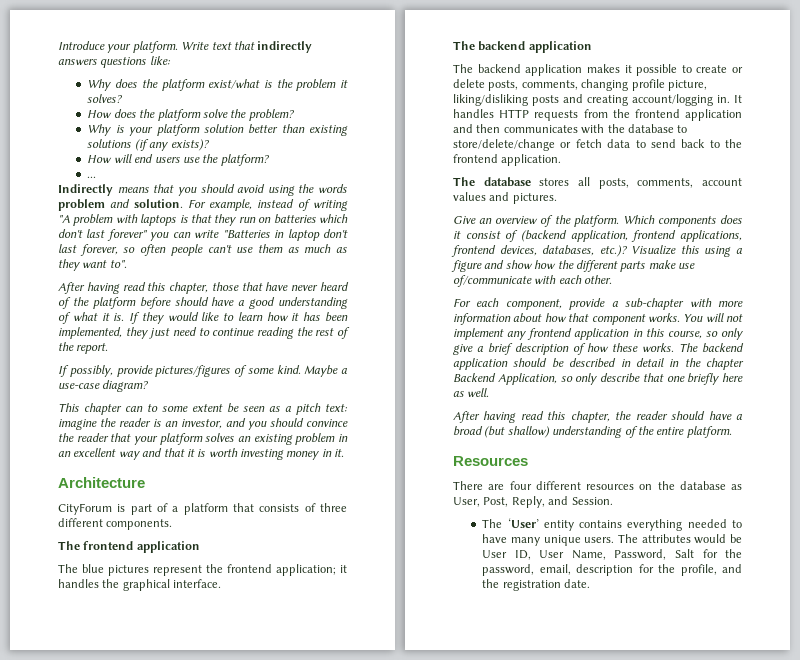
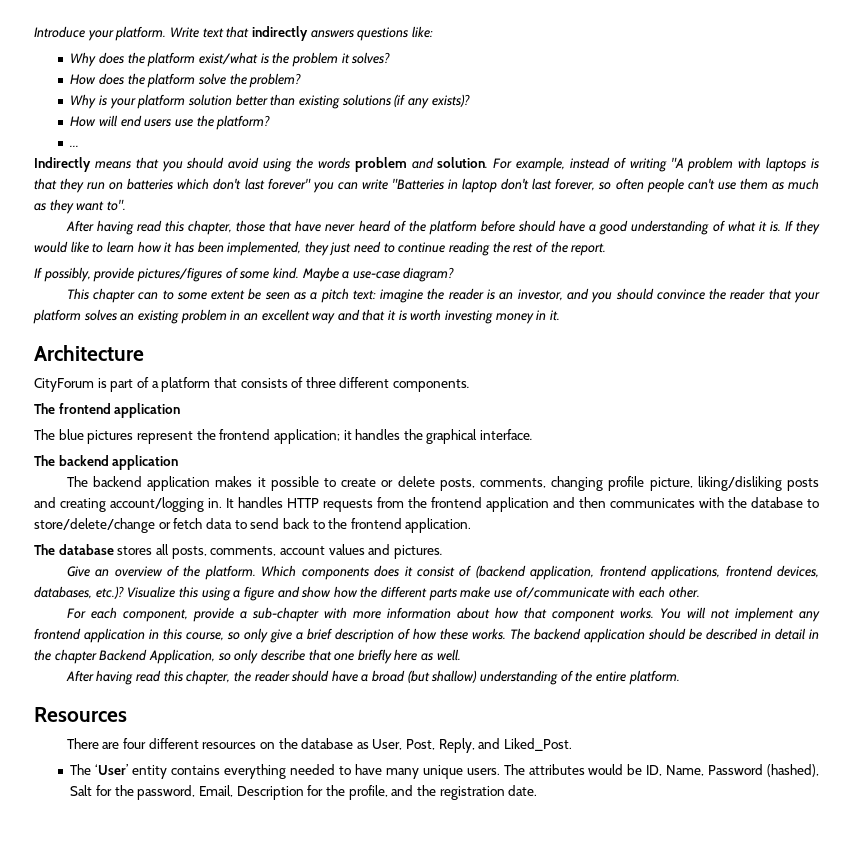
[571,497,613,505] Session. -> [504,738,573,751] Liked_Post.
[482,549,667,560] User ID, User Name, Password, -> [646,764,820,777] ID, Name, Password (hashed),
[539,564,634,576] email, description -> [199,785,304,800] Email, Description

